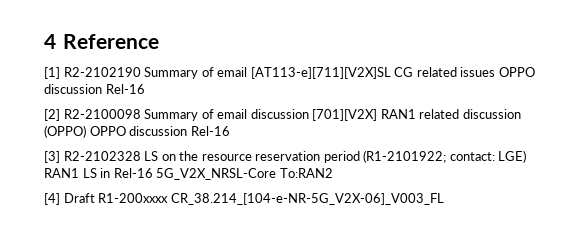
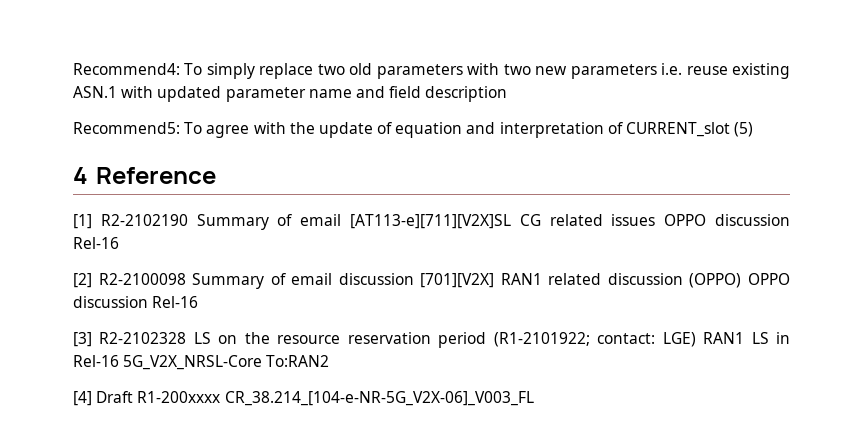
(44, 41) none -> [73,63,790,79] [73,86,508,102] [73,122,754,138] Recommend4: To simply replace two old parameters with two new parameters i.e. reuse existing ASN.1 with updated parameter name and field description // Recommend5: To agree with the update of equation and interpretation of CURRENT_slot (5) //

